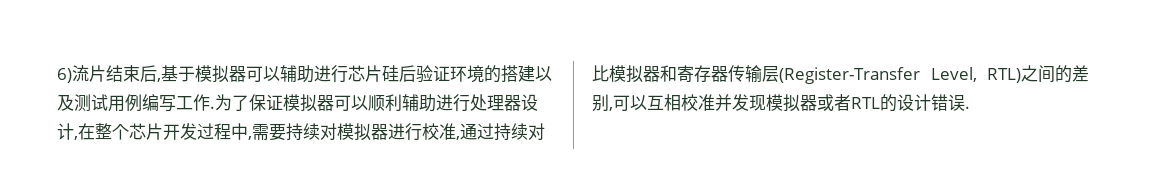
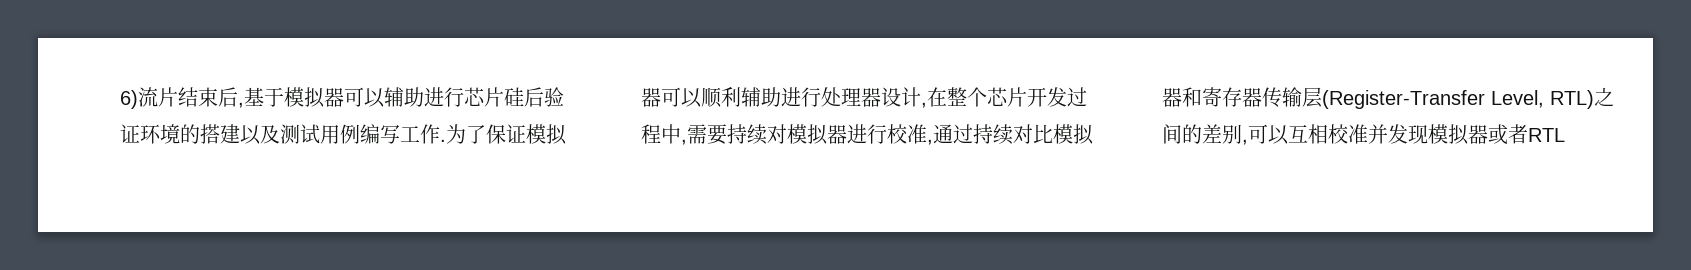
[880,94,970,112] 的设计错误. -> (1565, 135) none

